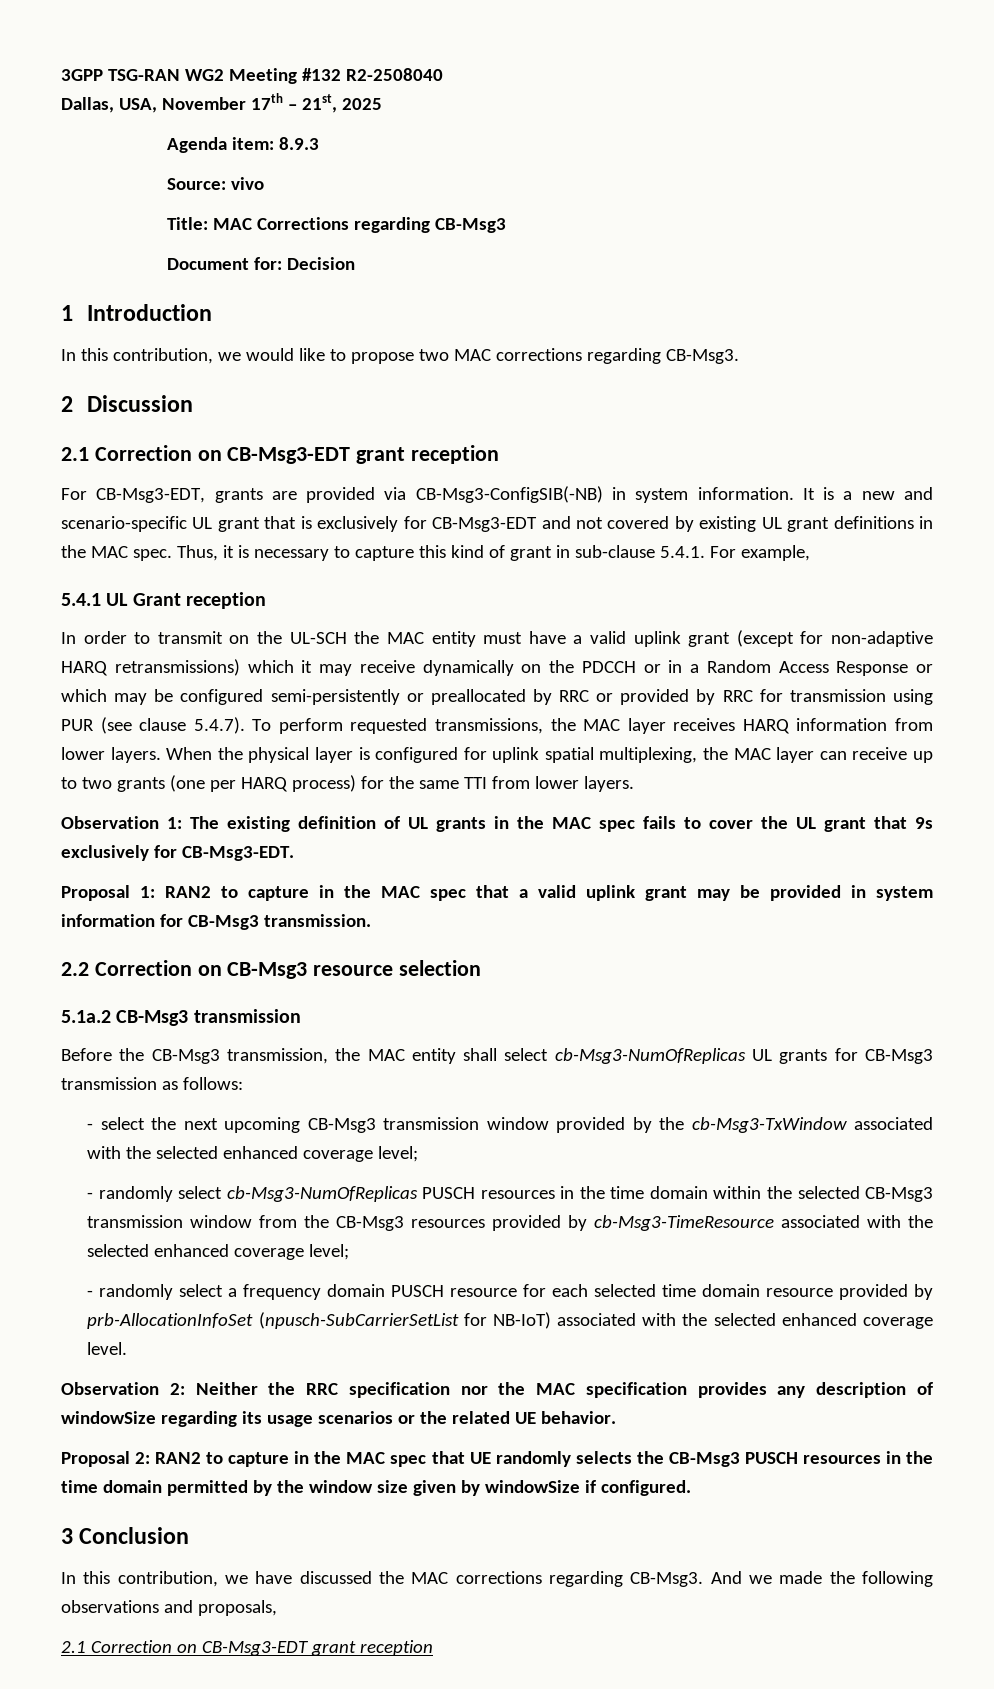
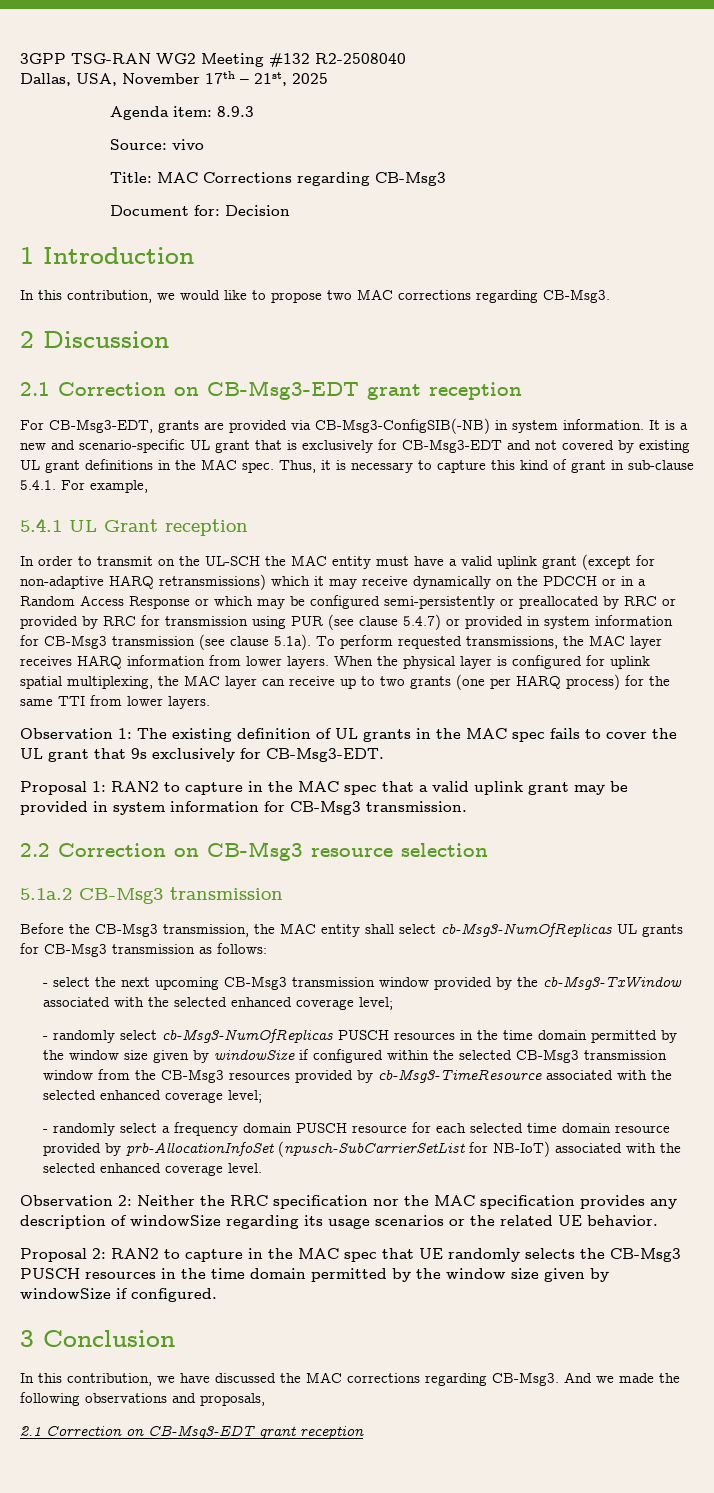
[193,717,245,734] 5.4.7). -> [403,614,673,630] [20,634,311,650] 5.4.7) or provided in system information for CB-Msg3 transmission (see clause 5.1a).
(708, 1192) none -> [590,1030,677,1043] [42,1049,383,1063] permitted by the window size given by windowSize if configured

